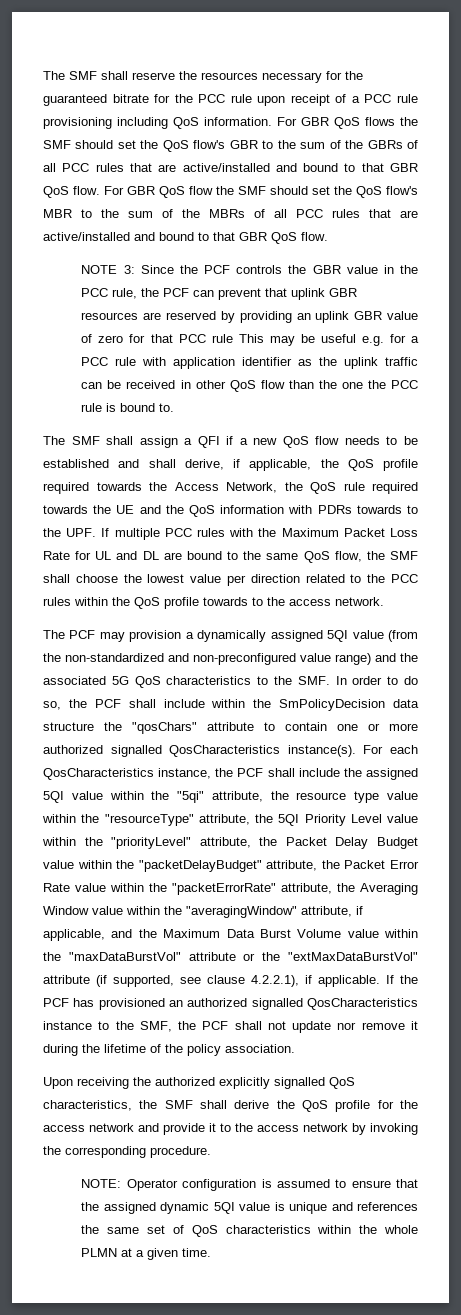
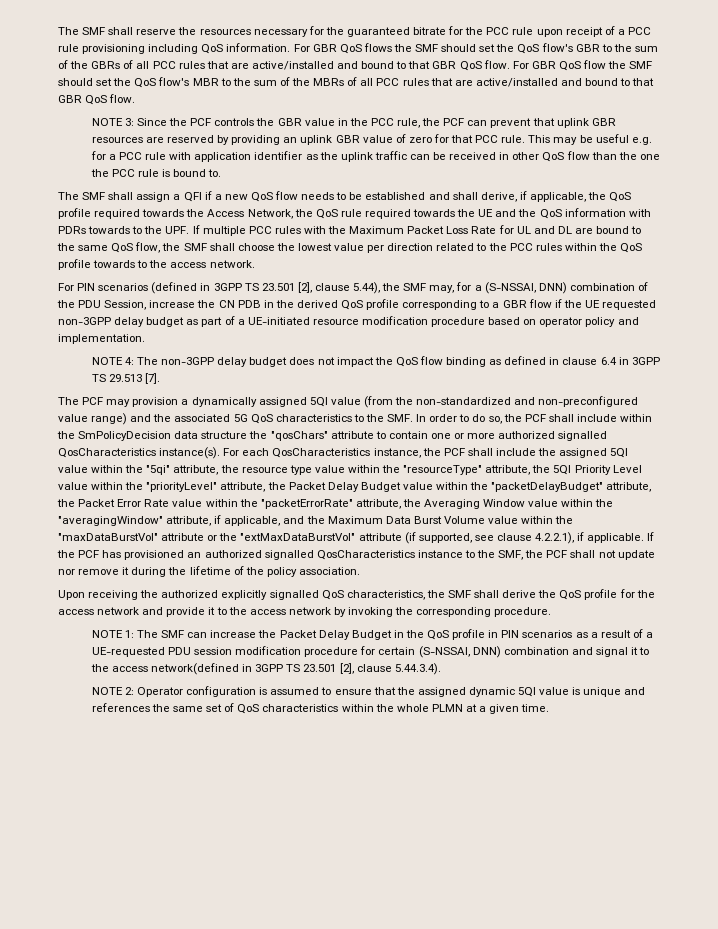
[211,334,233,343] rule -> [501,135,526,143] rule.
(384, 601) none -> [58,282,648,294] [57,299,657,310] [58,316,639,327] [58,334,145,344] [91,356,660,367] [91,373,160,384] // For PIN scenarios (defined in 3GPP TS 23.501 [2], clause 5.44), the SMF may, for a (S-NSSAI, DNN) combination of the PDU Session, increase the CN PDB in the derived QoS profile corresponding to a GBR flow if the UE requested non-3GPP delay budget as part of a UE-initiated resource modification procedure based on operator policy and implementation. // NOTE 4: The non-3GPP delay budget does not impact the QoS flow binding as defined in clause 6.4 in 3GPP TS 29.513 [7].
[81,1179,122,1188] NOTE: -> [91,629,653,640] [91,646,650,658] [90,663,441,675] [91,687,134,695] NOTE 1: The SMF can increase the Packet Delay Budget in the QoS profile in PIN scenarios as a result of a UE-requested PDU session modification procedure for certain (S-NSSAI, DNN) combination and signal it to the access network(defined in 3GPP TS 23.501 [2], clause 5.44.3.4). // NOTE 2:

